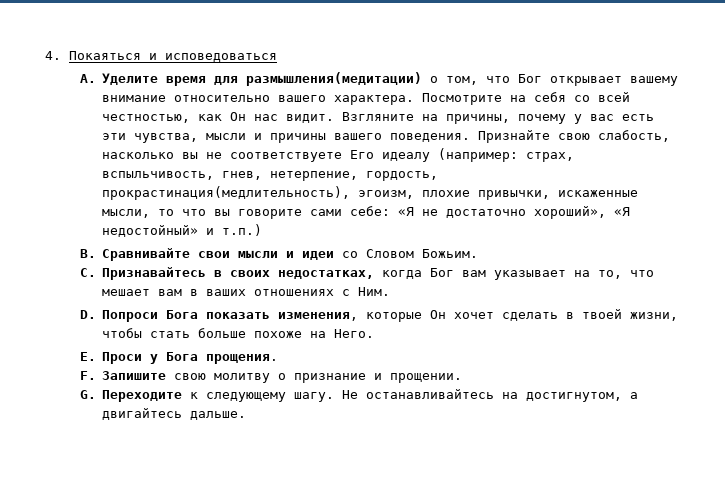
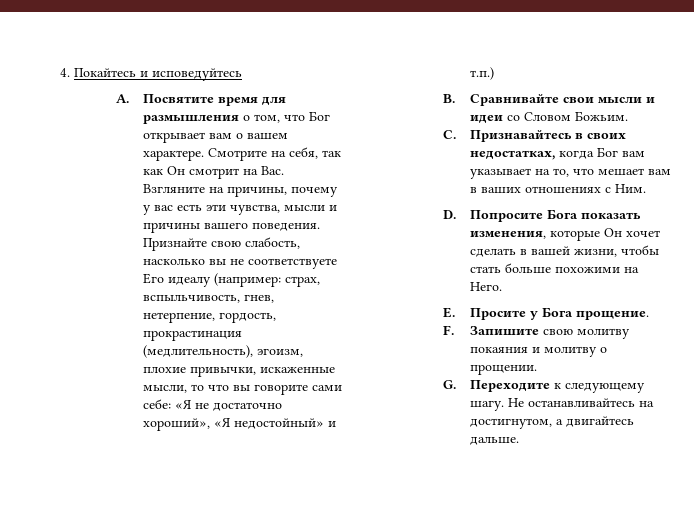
[69,51,277,62] Покаяться и исповедоваться -> [74,68,242,81] Покайтесь и исповедуйтесь
[102,73,159,85] Уделите -> [143,94,215,103] Посвятите
[246,72,423,86] размышления(медитации) -> [143,115,240,124] размышления
[630,76,679,86] [102,92,631,105] [102,112,335,123] вашему внимание относительно вашего характера. Посмотрите на себя со всей честностью, как Он нас видит. -> [209,133,289,140] [143,147,342,161] [143,166,285,179] вам о вашем характере. Смотрите на себя, так как Он смотрит на Вас.
[102,186,351,200] прокрастинация(медлительность), -> [143,330,243,341] [143,345,254,358] прокрастинация (медлительность),
[102,310,159,322] Попроси -> [470,210,544,222] Попросите
[582,309,623,319] твоей -> [531,246,571,256] вашей
[254,331,303,338] похоже -> [555,267,621,273] похожими
[102,352,143,364] Проси -> [470,308,527,320] Просите
[206,354,279,364] прощения. -> [576,311,650,320] прощение.
[278,373,383,383] о признание и -> [470,346,608,357] покаяния и молитву о

